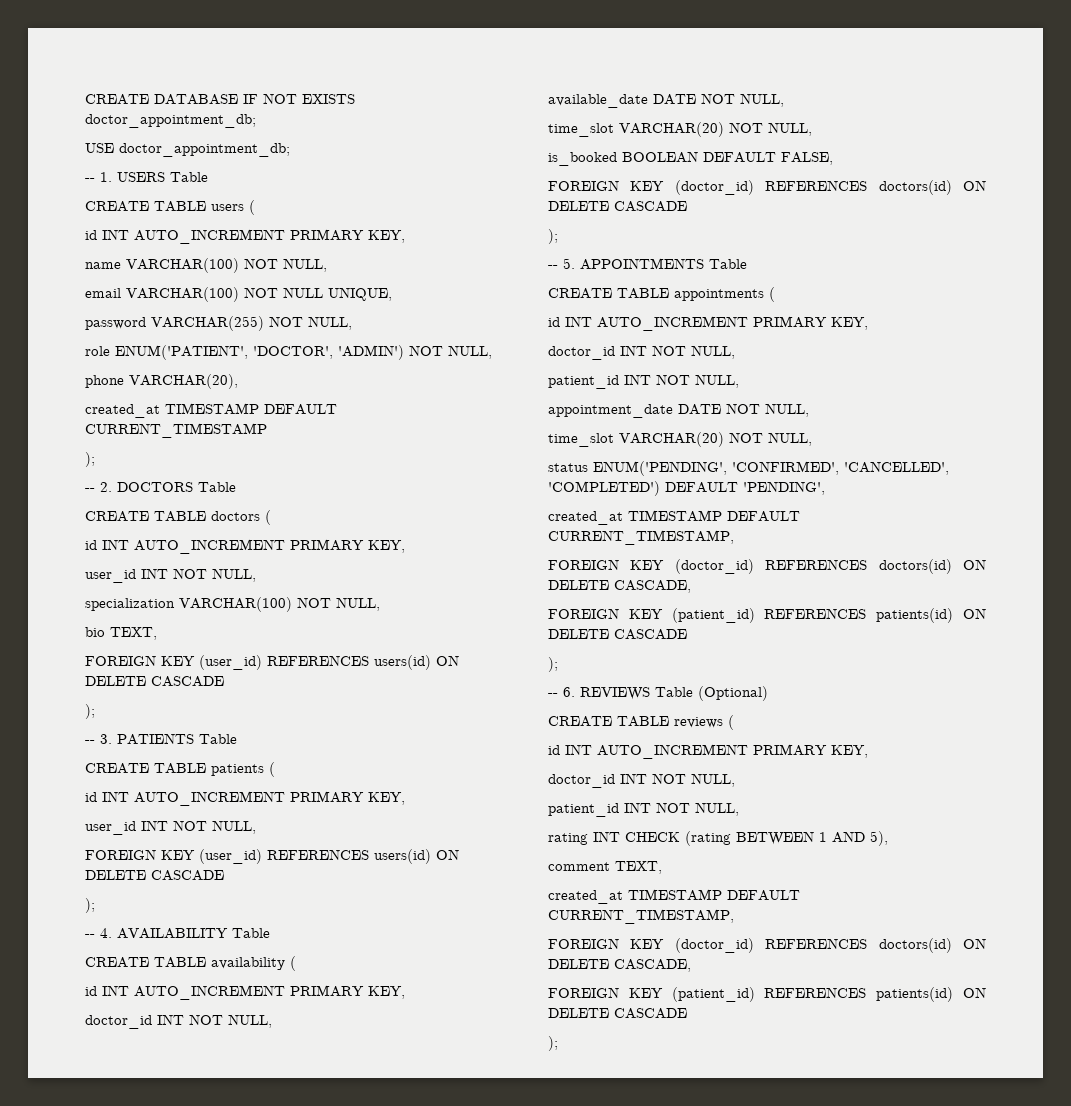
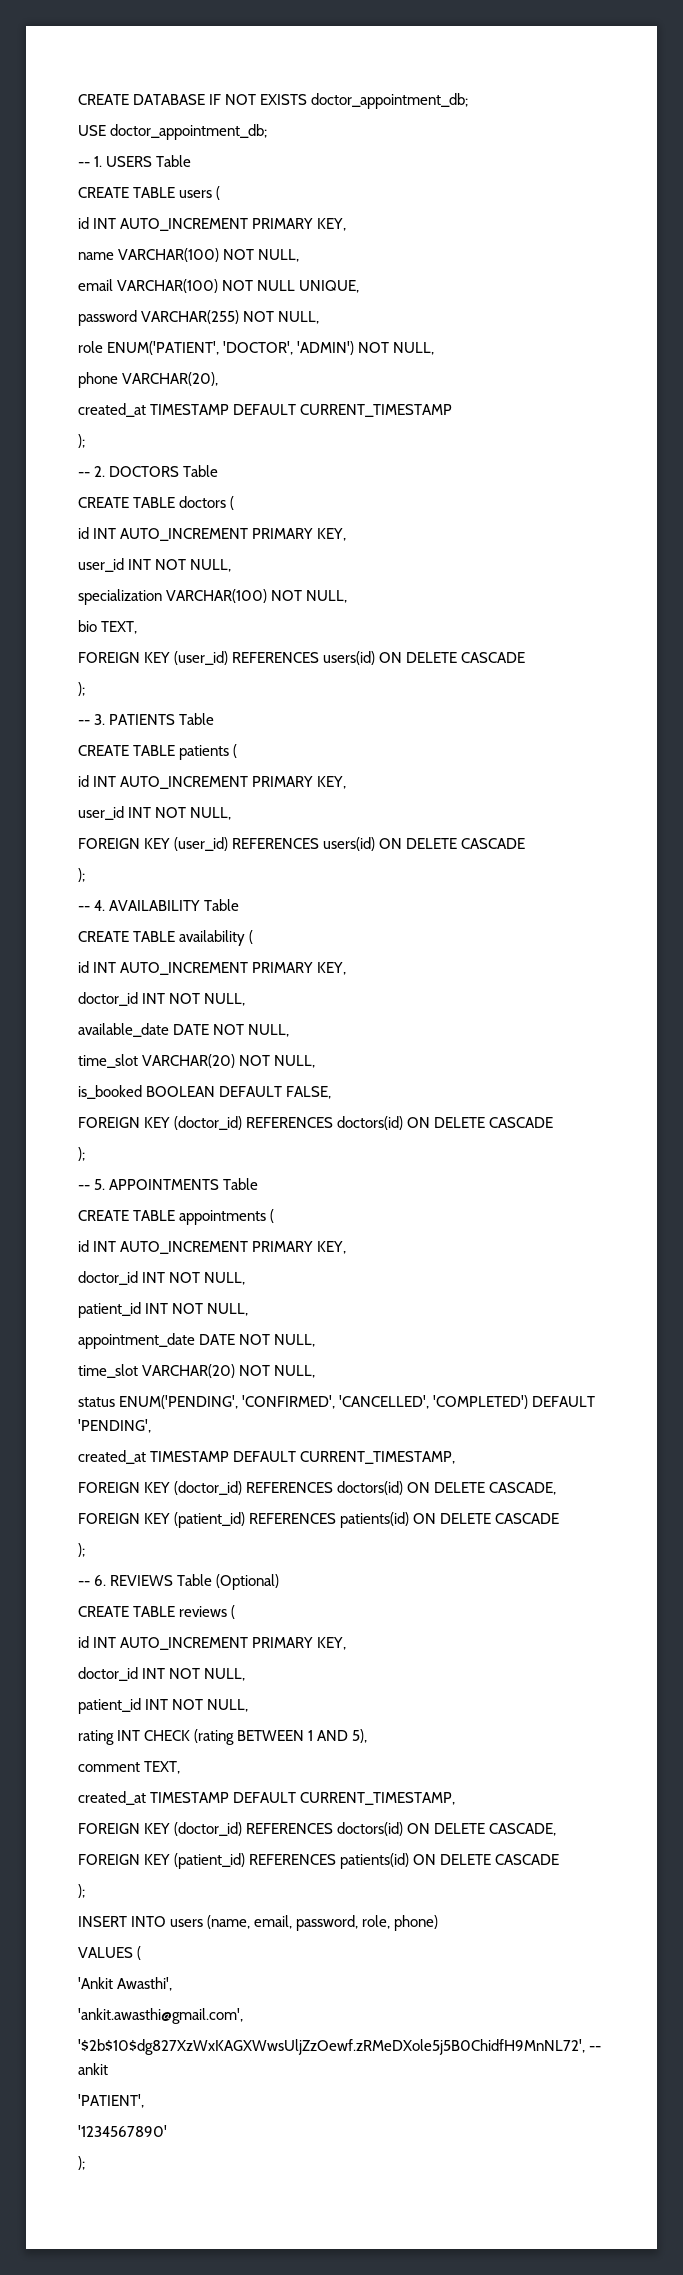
(558, 1043) none -> [78,1915,439,1931] [78,1946,142,1960] [78,1977,173,1991] [78,2008,243,2024] [78,2039,602,2055] [78,2063,108,2075] [78,2094,144,2108] [78,2125,167,2137] [78,2156,85,2170] // INSERT INTO users (name, email, password, role, phone) // VALUES ( // 'Ankit Awasthi', // 'ankit.awasthi@gmail.com', // '$2b$10$dg827XzWxKAGXWwsUljZzOewf.zRMeDXole5j5B0ChidfH9MnNL72', -- ankit // 'PATIENT', // '1234567890' // );

